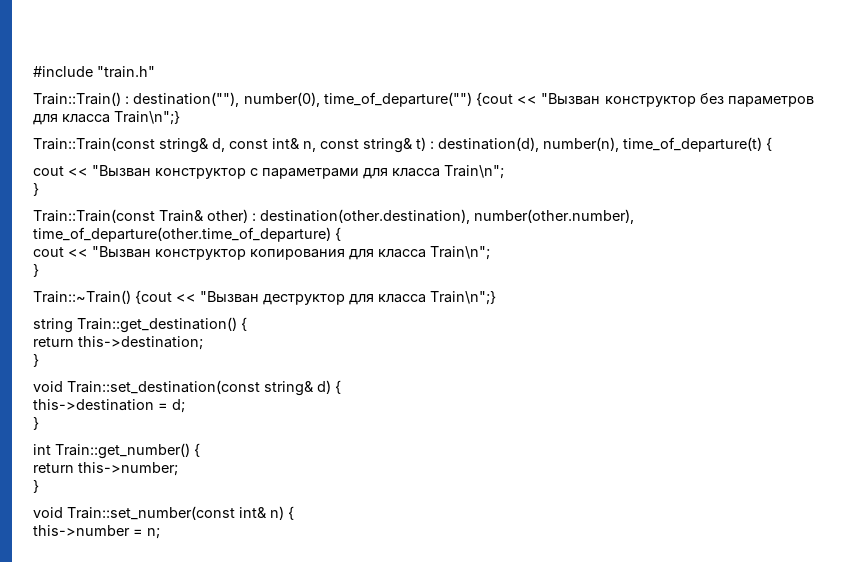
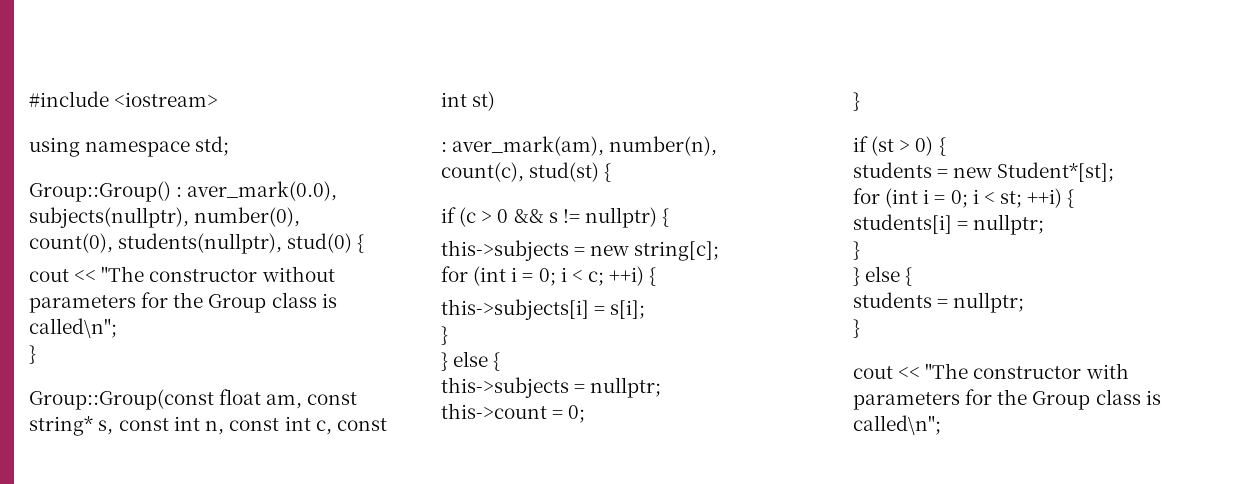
[97,66,155,78] [33,92,815,107] [33,110,180,125] [33,137,772,153] [33,165,504,179] [33,182,39,196] [33,209,634,224] [33,227,341,242] [33,246,490,260] [33,263,39,277] [33,290,496,305] [33,317,247,333] [33,336,203,350] [33,353,39,367] [33,380,341,396] [33,399,185,413] [33,416,39,430] [33,443,200,459] [33,462,178,476] [33,479,39,493] [33,506,294,520] [33,525,160,539] "train.h" // Train::Train() : destination(""), number(0), time_of_departure("") {cout << "Вызван конструктор без параметров для класса Train\n";} // Train::Train(const string& d, const int& n, const string& t) : destination(d), number(n), time_of_departure(t) { // cout << "Вызван конструктор с параметрами для класса Train\n"; // } // Train::Train(const Train& other) : destination(other.destination), number(other.number), time_of_departure(other.time_of_departure) { // cout << "Вызван конструктор копирования для класса Train\n"; // } // Train::~Train() {cout << "Вызван деструктор для класса Train\n";} // string Train::get_destination() { // return this->destination; // } // void Train::set_destination(const string& d) { // this->destination = d; // } // int Train::get_number() { // return this->number; // } // void Train::set_number(const int& n) { // this->number = n; -> [114,92,219,107] [29,136,230,157] [29,181,338,202] [29,207,301,228] [29,233,365,254] [29,266,335,282] [29,292,337,313] [29,318,117,338] [29,345,36,364] [29,389,358,410] [29,416,387,436] [441,91,496,111] [441,136,718,156] [441,162,612,182] [441,207,670,228] [441,240,720,261] [441,266,657,286] [441,299,646,320] [441,326,448,345] [441,351,501,371] [441,377,662,398] [441,403,586,423] [853,92,860,111] [853,136,946,156] [853,162,1115,182] [853,188,1075,208] [853,214,1045,235] [853,241,860,260] [853,266,913,286] [853,292,1025,313] [853,319,860,338] [853,363,1129,379] [853,389,1161,410] [853,415,941,435] <iostream> // using namespace std; // Group::Group() : aver_mark(0.0), subjects(nullptr), number(0), count(0), students(nullptr), stud(0) { // cout << "The constructor without parameters for the Group class is called\n"; // } // Group::Group(const float am, const string* s, const int n, const int c, const int st) // : aver_mark(am), number(n), count(c), stud(st) { // if (c > 0 && s != nullptr) { // this->subjects = new string[c]; // for (int i = 0; i < c; ++i) { // this->subjects[i] = s[i]; // } // } else { // this->subjects = nullptr; // this->count = 0; // } // if (st > 0) { // students = new Student*[st]; // for (int i = 0; i < st; ++i) { // students[i] = nullptr; // } // } else { // students = nullptr; // } // cout << "The constructor with parameters for the Group class is called\n";

